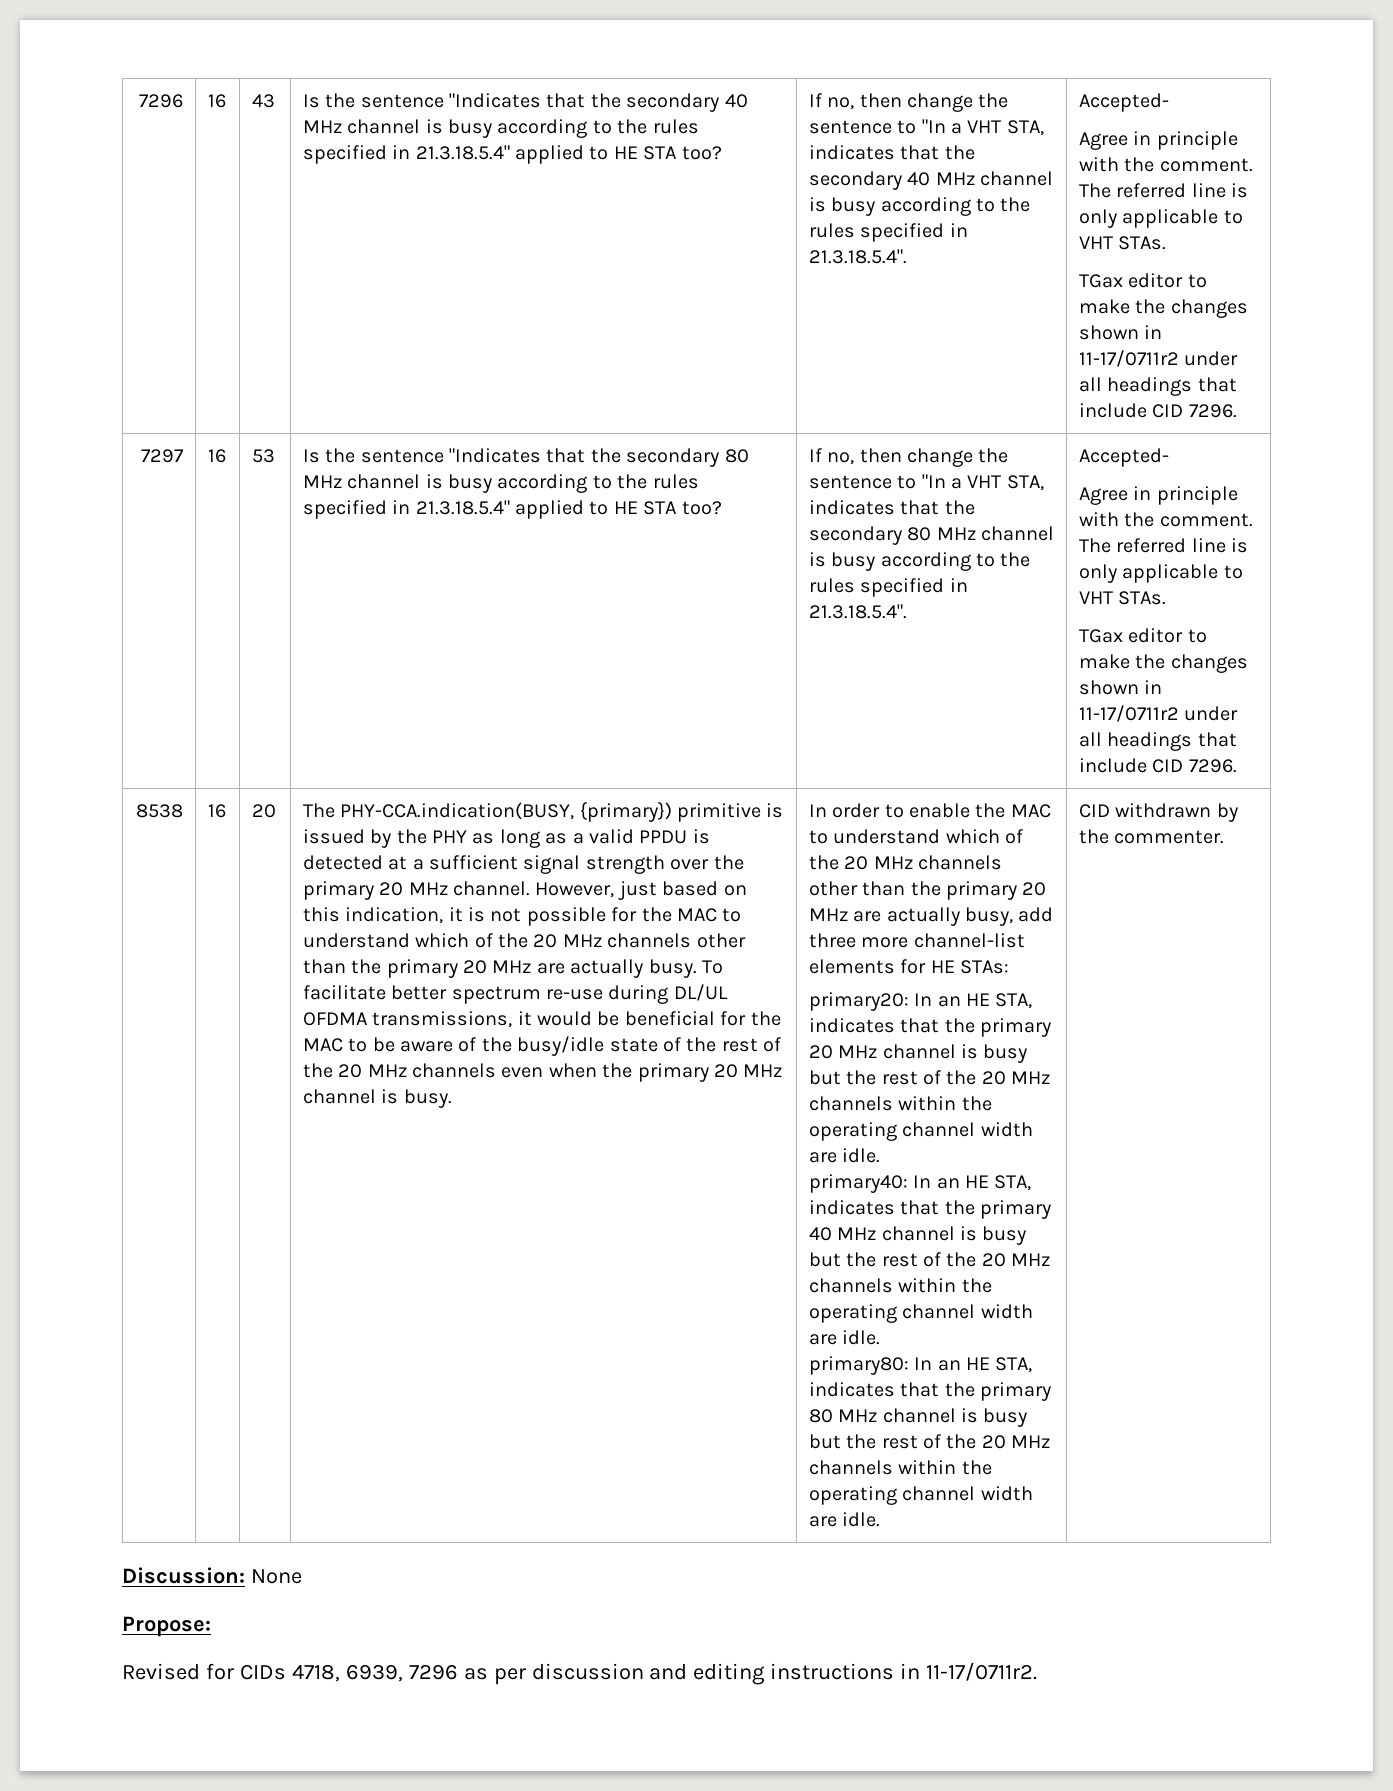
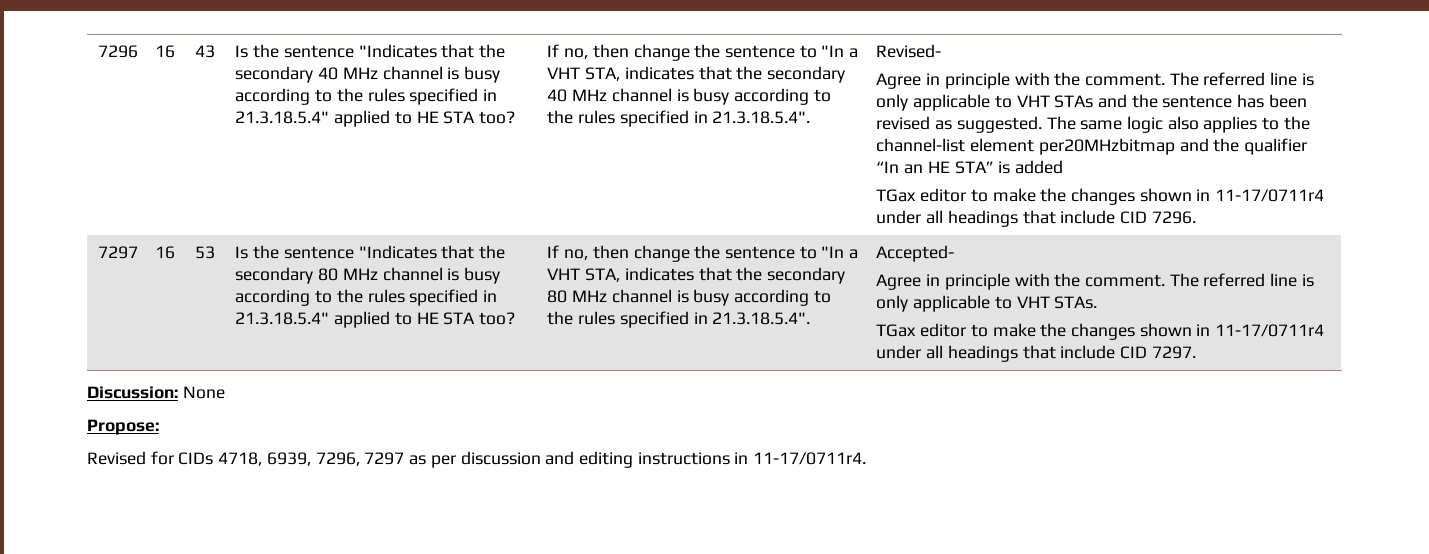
[1078,93,1169,112] Accepted- -> [876,44,942,58] Revised-
[1118,236,1167,250] [1078,273,1207,288] [1078,299,1248,318] [1078,325,1163,340] [1078,350,1179,367] STAs. // TGax editor to make the changes shown in 11-17/0711r2 -> [1054,94,1307,108] [876,116,1310,133] [876,138,1307,155] [876,160,1063,174] [876,188,1325,205] STAs and the sentence has been revised as suggested. The same logic also applies to the channel-list element per20MHzbitmap and the qualifier “In an HE STA” is added // TGax editor to make the changes shown in 11-17/0711r4
[1078,705,1239,722] [1078,732,1237,751] [1078,758,1237,773] [136,804,184,818] [207,804,226,818] [251,804,276,818] [302,802,784,822] [302,829,710,848] [302,855,744,874] [302,881,747,900] [302,907,742,926] [302,933,746,948] [302,959,723,978] [302,984,728,1004] [302,1011,781,1028] [302,1036,782,1056] [302,1063,783,1082] [302,1089,452,1108] [808,803,1051,818] [808,829,1023,844] [808,855,1002,870] [808,881,1047,900] [808,907,1054,926] [808,933,1025,948] [808,959,1009,974] [808,992,1033,1011] [808,1018,1051,1037] [808,1044,1028,1063] [808,1070,1051,1085] [808,1096,992,1111] [808,1122,1033,1141] [808,1148,881,1163] [808,1174,1032,1193] [808,1200,1051,1219] [808,1226,1027,1245] [808,1252,1051,1267] [808,1278,992,1293] [808,1304,1033,1323] [808,1330,881,1345] [808,1356,1033,1375] [808,1382,1051,1401] [808,1408,1028,1427] [808,1434,1051,1449] [808,1460,992,1475] [808,1486,1033,1505] [808,1512,881,1527] [1078,803,1238,822] [1078,829,1225,844] 11-17/0711r2 under all headings that include CID 7296. // 8538 | 16 | 20 | The PHY-CCA.indication(BUSY, {primary}) primitive is issued by the PHY as long as a valid PPDU is detected at a sufficient signal strength over the primary 20 MHz channel. However, just based on this indication, it is not possible for the MAC to understand which of the 20 MHz channels other than the primary 20 MHz are actually busy. To facilitate better spectrum re-use during DL/UL OFDMA transmissions, it would be beneficial for the MAC to be aware of the busy/idle state of the rest of the 20 MHz channels even when the primary 20 MHz channel is busy. | In order to enable the MAC to understand which of the 20 MHz channels other than the primary 20 MHz are actually busy, add three more channel-list elements for HE STAs: // primary20: In an HE STA, indicates that the primary 20 MHz channel is busy but the rest of the 20 MHz channels within the operating channel width are idle. // primary40: In an HE STA, indicates that the primary 40 MHz channel is busy but the rest of the 20 MHz channels within the operating channel width are idle. // primary80: In an HE STA, indicates that the primary 80 MHz channel is busy but the rest of the 20 MHz channels within the operating channel width are idle. | CID withdrawn by the commenter. -> [1215,324,1325,337] [876,345,1196,362] 11-17/0711r4 under all headings that include CID 7297.
[408,1664,458,1680] 7296 -> [315,452,405,466] 7296, 7297
[926,1662,1038,1681] 11-17/0711r2. -> [753,452,867,465] 11-17/0711r4.

